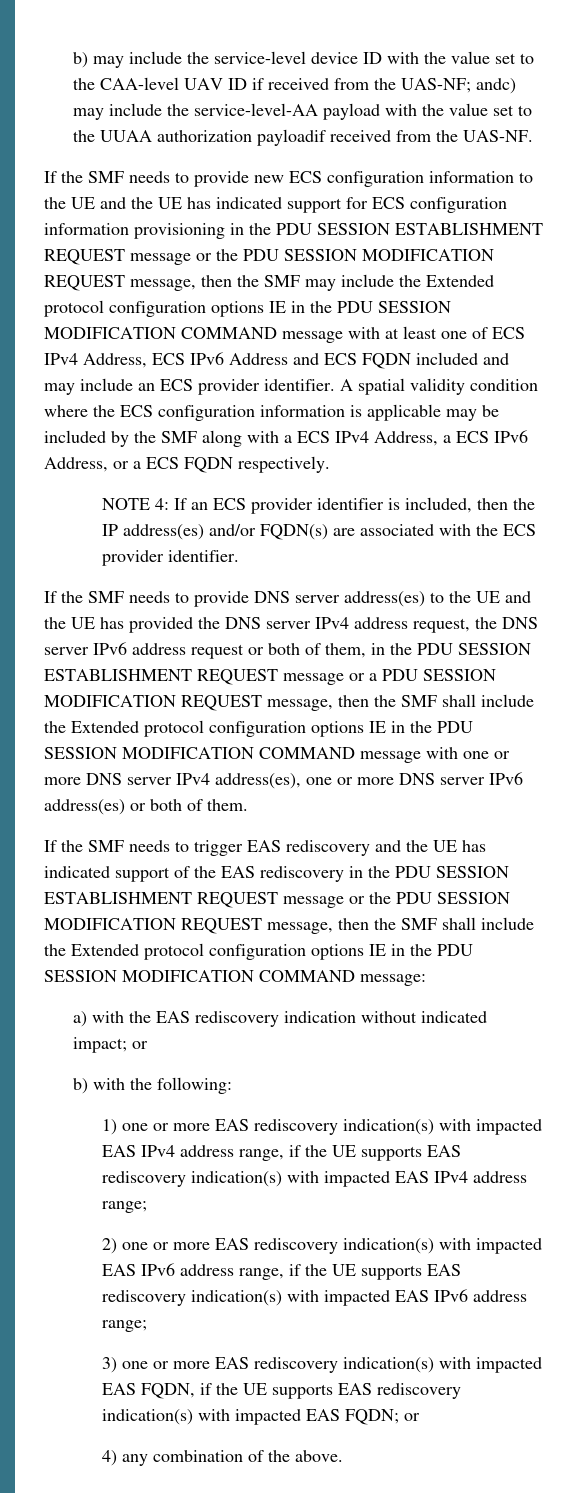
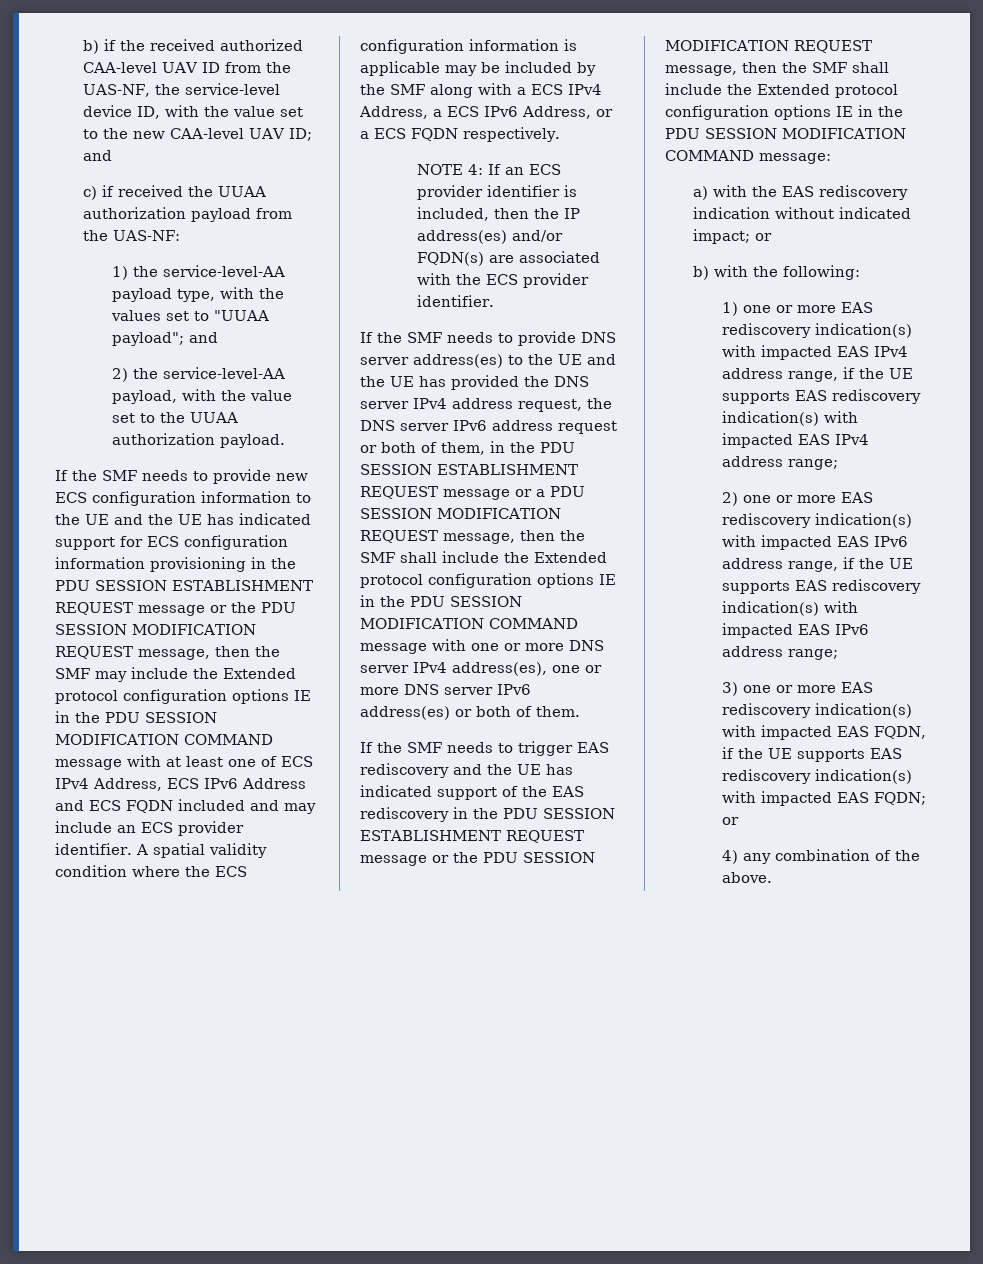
[73,51,183,68] b) may include -> [83,39,304,54] [83,62,292,73] [83,84,151,97] b) if the received authorized CAA-level UAV ID from the UAS-NF,
[363,51,535,64] [73,77,517,94] [73,103,381,120] ID with the value set to the CAA-level UAV ID if received from the UAS-NF; andc) may include the service-level-AA payload -> [137,105,304,119] [83,128,313,141] [83,150,113,161] [83,185,267,200] [83,207,293,222] [83,230,181,241] [111,265,285,280] [111,287,284,302] [110,310,269,321] [111,332,218,346] [111,367,285,382] [111,390,177,404] ID, with the value set to the new CAA-level UAV ID; and // c) if received the UUAA authorization payload from the UAS-NF: // 1) the service-level-AA payload type, with the values set to "UUAA payload"; and // 2) the service-level-AA payload,
[257,129,534,146] payloadif received from the UAS-NF. -> [219,434,285,448] payload.

